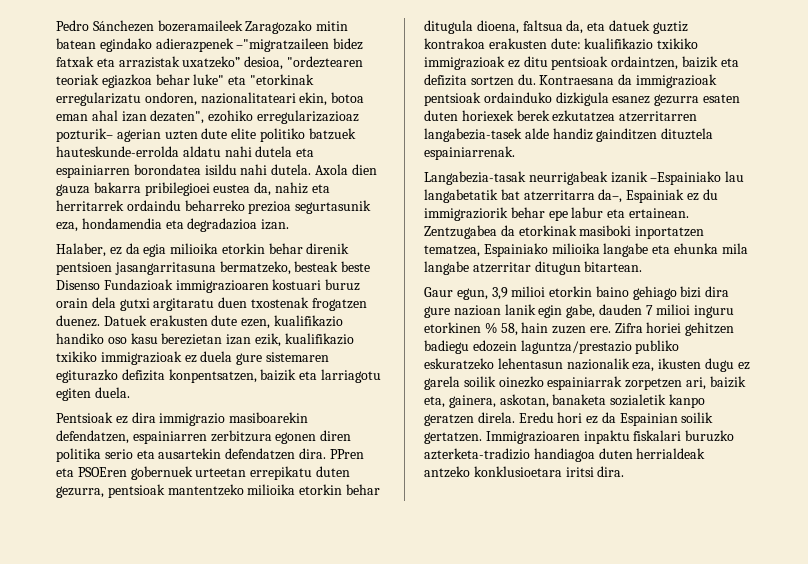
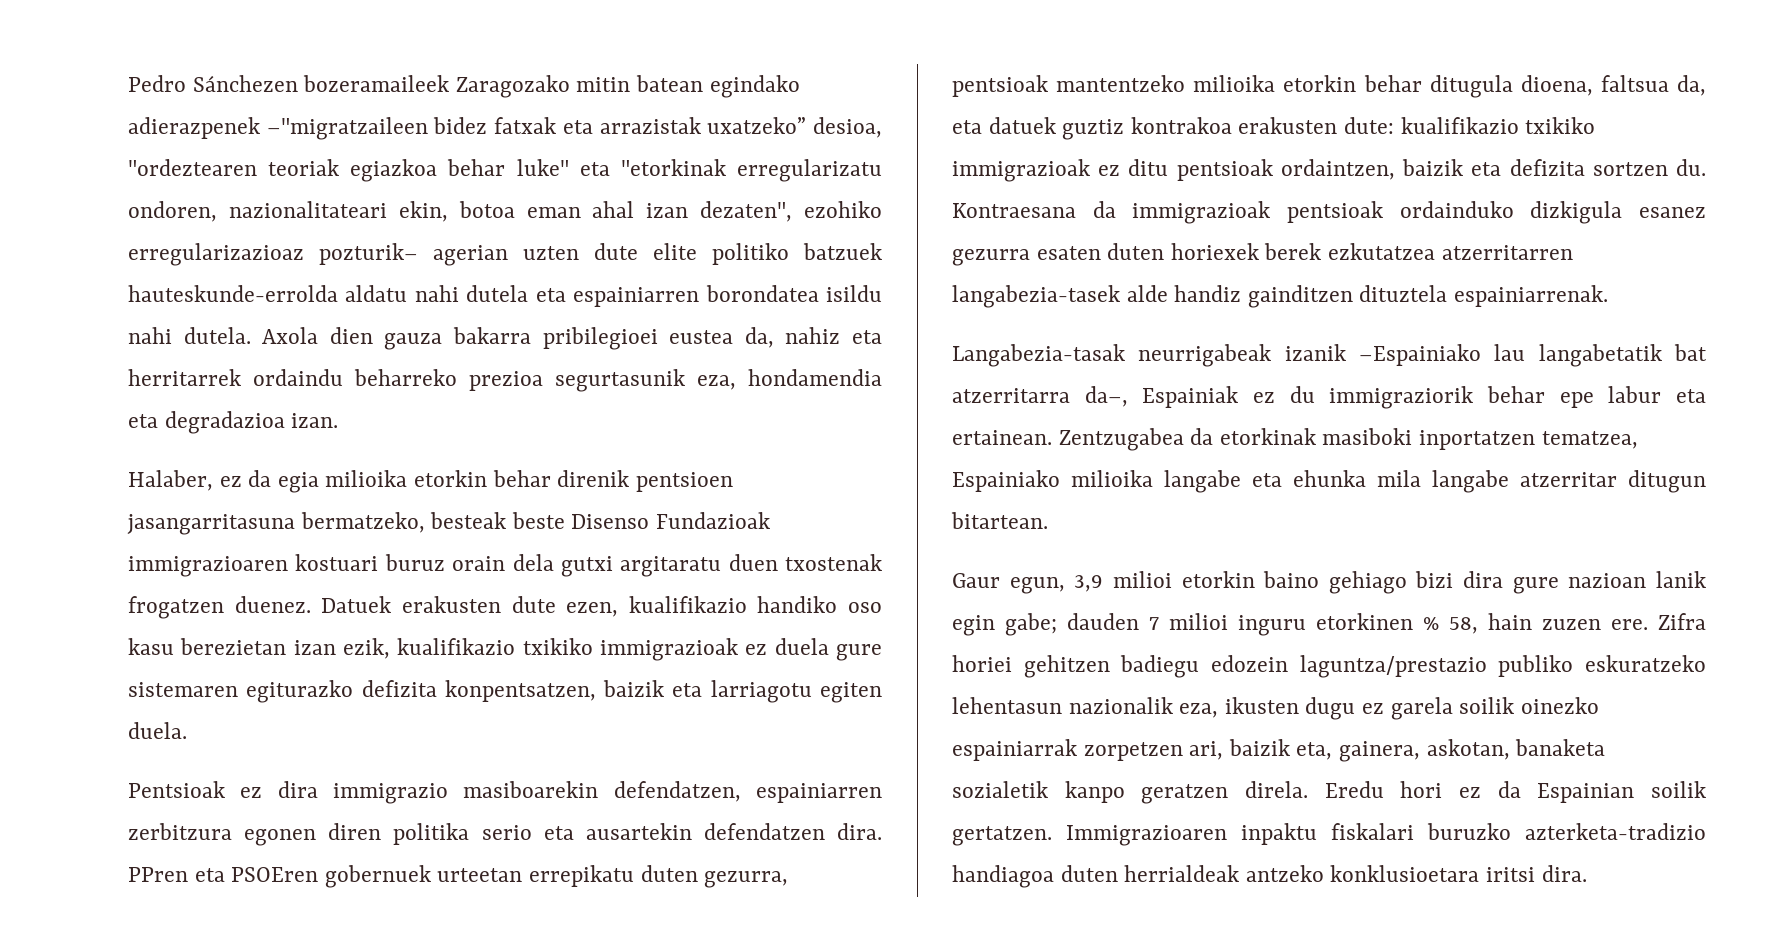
[566,304,596,318] gabe, -> [1005,613,1057,636] gabe;

